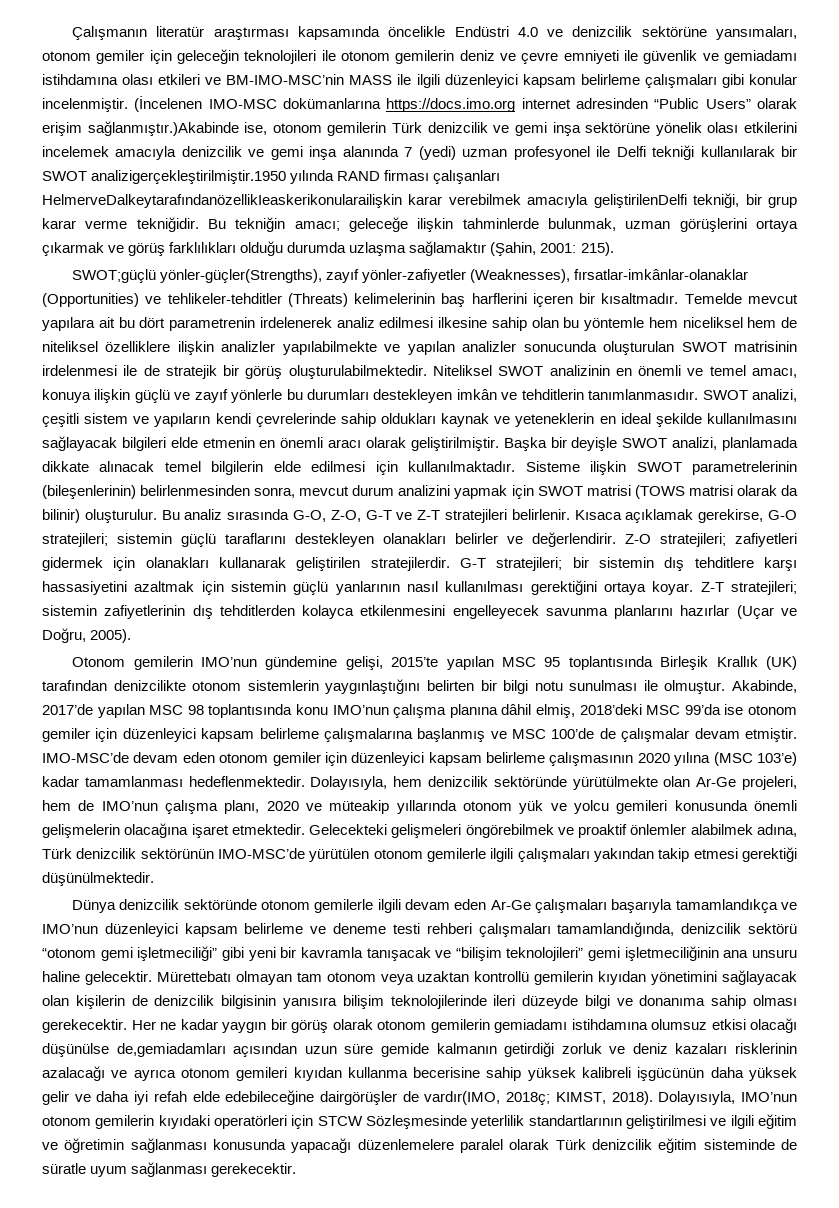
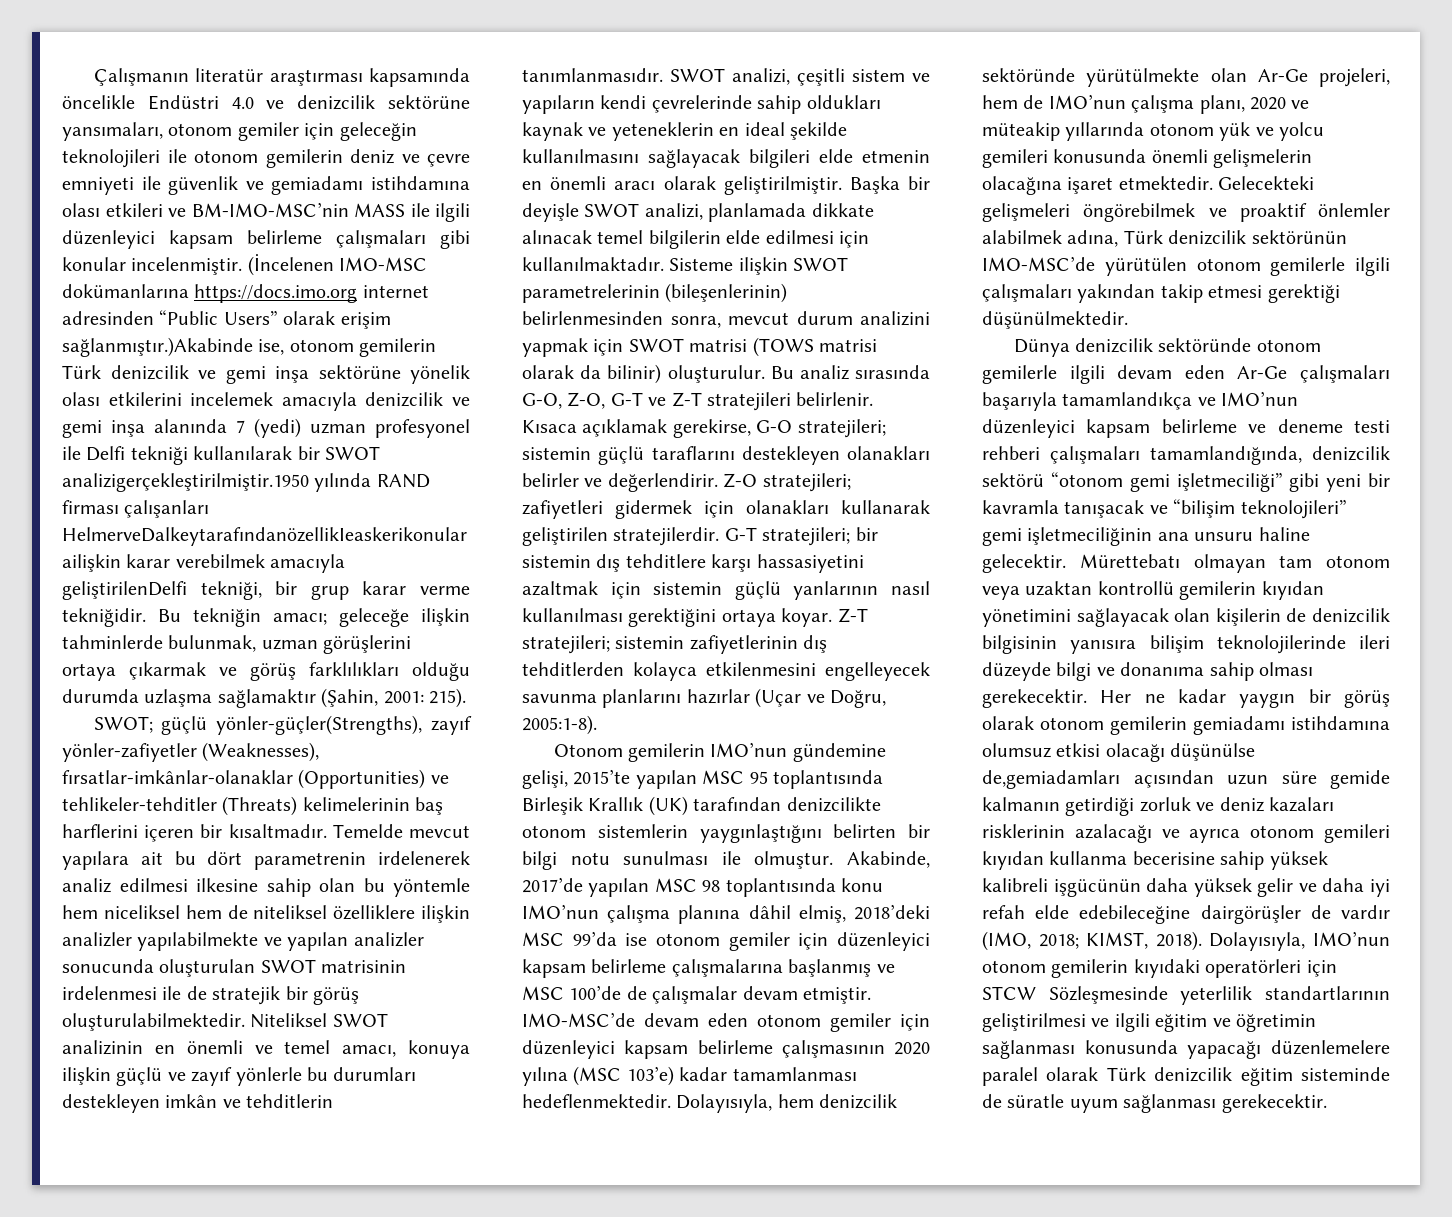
[72,269,157,283] SWOT;güçlü -> [93,716,208,735] SWOT; güçlü
[90,629,132,643] 2005). -> [522,715,597,735] 2005:1-8).
[424,1091,551,1105] vardır(IMO, 2018ç; -> [1341,905,1390,919] [982,931,1079,951] vardır (IMO, 2018;

